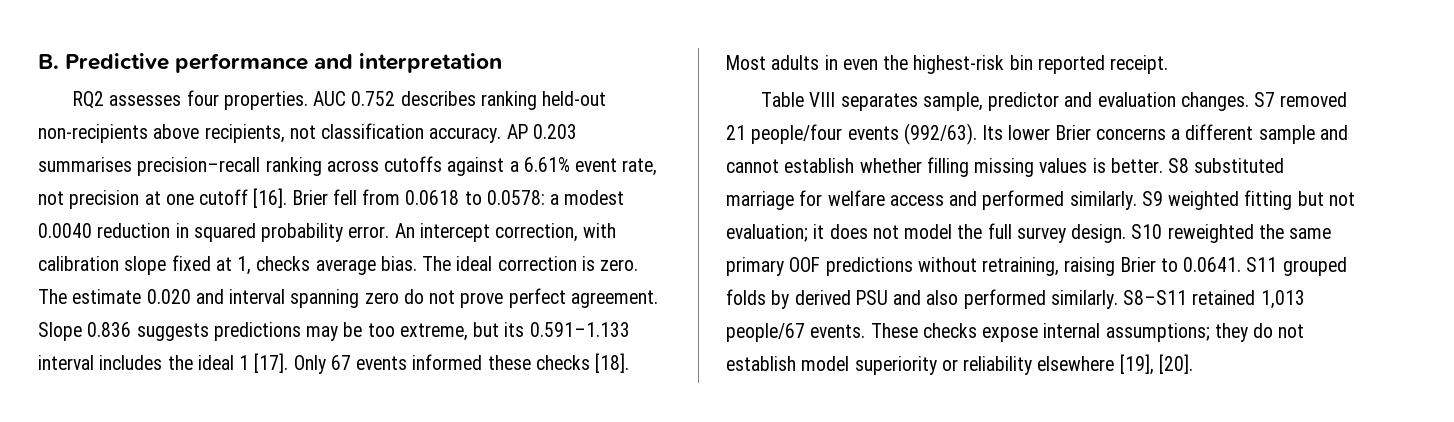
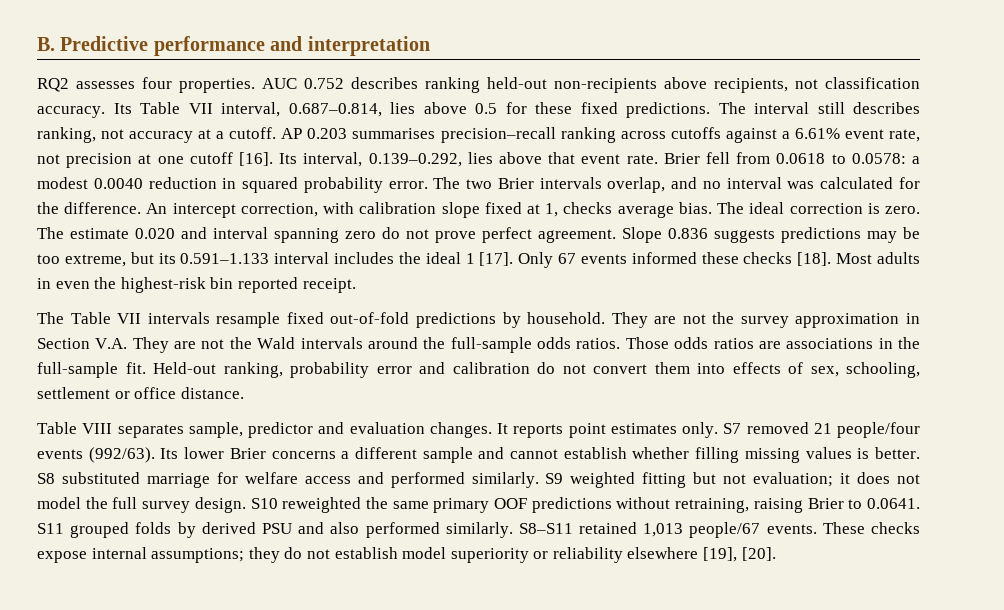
(502, 135) none -> [113,102,920,118] [37,127,277,143] Its Table VII interval, 0.687–0.814, lies above 0.5 for these fixed predictions. The interval still describes ranking, not accuracy at a cutoff.
(288, 198) none -> [279,152,658,167] Its interval, 0.139–0.292, lies above that event rate.
(390, 232) none -> [433,177,920,193] [37,202,142,214] The two Brier intervals overlap, and no interval was calculated for the difference.
(1169, 64) none -> [37,312,920,328] [37,337,920,353] [37,362,920,378] [37,387,244,399] // The Table VII intervals resample fixed out-of-fold predictions by household. They are not the survey approximation in Section V.A. They are not the Wald intervals around the full-sample odds ratios. Those odds ratios are associations in the full-sample fit. Held-out ranking, probability error and calibration do not convert them into effects of sex, schooling, settlement or office distance.
(1249, 101) none -> [497,422,718,438] It reports point estimates only.

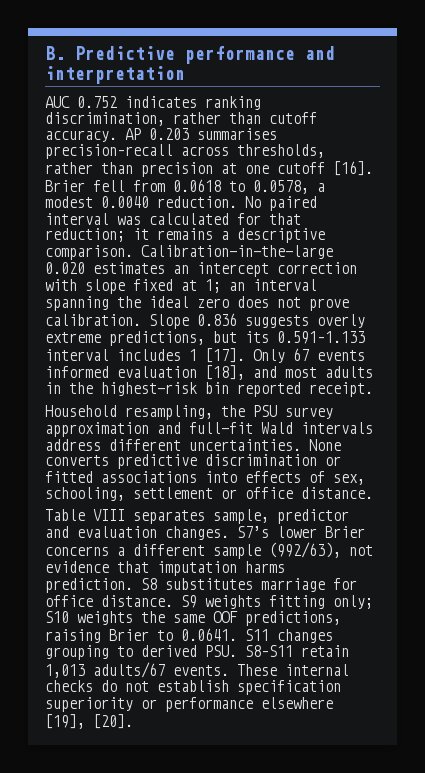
[37,77,920,93] [37,102,920,118] [37,127,920,143] [37,154,60,164] RQ2 assesses four properties. AUC 0.752 describes ranking held-out non-recipients above recipients, not classification accuracy. Its Table VII interval, 0.687–0.814, lies above 0.5 for these fixed predictions. The interval still describes ranking, not accuracy at a cutoff. AP 0.203 summarises precision–recall ranking across cutoffs against a 6.61% event rate, not -> [45,96,261,110] [45,112,317,126] [45,128,277,142] [45,144,325,159] [45,162,133,174] AUC 0.752 indicates ranking discrimination, rather than cutoff accuracy. AP 0.203 summarises precision–recall across thresholds, rather than
[279,152,658,167] Its interval, 0.139–0.292, lies above that event rate. -> (373, 168) none
[851,153,906,164] 0.0578: -> [253,180,309,194] 0.0578,
[148,177,920,193] [37,202,920,218] [37,227,920,243] [37,254,126,267] reduction in squared probability error. The two Brier intervals overlap, and no interval was calculated for the difference. An intercept correction, with calibration slope fixed at 1, checks average bias. The ideal correction is zero. The estimate 0.020 and interval spanning zero do not prove perfect agreement. Slope 0.836 suggests predictions may be too extreme, -> [157,196,317,211] [45,213,301,225] [45,228,325,243] [45,245,333,260] [45,262,357,277] [45,279,317,294] [45,296,349,311] [45,313,365,329] [45,331,205,346] reduction. No paired interval was calculated for that reduction; it remains a descriptive comparison. Calibration-in-the-large 0.020 estimates an intercept correction with slope fixed at 1; an interval spanning the ideal zero does not prove calibration. Slope 0.836 suggests overly extreme predictions,
[398,252,461,264] the ideal -> (181, 355) none
[701,252,873,266] these checks [18]. Most -> [117,365,317,380] evaluation [18], and most
[55,281,90,289] even -> (61, 388) none
[37,312,920,328] [37,337,920,353] [37,362,690,378] The Table VII intervals resample fixed out-of-fold predictions by household. They are not the survey approximation in Section V.A. They are not the Wald intervals around the full-sample odds ratios. Those odds ratios are associations in the full-sample fit. Held-out ranking, probability error and calibration do not convert them -> [45,405,333,420] [45,422,373,437] [45,439,341,451] [45,454,341,469] [45,471,197,483] Household resampling, the PSU survey approximation and full-fit Wald intervals address different uncertainties. None converts predictive discrimination or fitted associations
[497,422,920,438] [37,447,179,463] It reports point estimates only. S7 removed 21 people/four events (992/63). Its -> [237,526,269,538] S7’s
[478,447,921,463] [37,472,920,488] [37,497,750,513] and cannot establish whether filling missing values is better. S8 substituted marriage for welfare access and performed similarly. S9 weighted fitting but not evaluation; it does not model the full survey design. S10 reweighted the same primary OOF predictions without retraining, -> [269,542,373,558] [45,561,285,576] [45,578,357,593] [45,595,373,609] [45,611,341,626] (992/63), not evidence that imputation harms prediction. S8 substitutes marriage for office distance. S9 weights fitting only; S10 weights the same OOF predictions,
[70,522,920,538] [37,547,280,563] grouped folds by derived PSU and also performed similarly. S8–S11 retained 1,013 people/67 events. These checks expose internal assumptions; they -> [277,629,333,643] [45,645,349,660] [45,662,349,678] [45,680,93,692] changes grouping to derived PSU. S8–S11 retain 1,013 adults/67 events. These internal checks
[402,547,447,559] model -> [237,680,341,695] specification
[552,547,623,563] reliability -> [165,697,253,712] performance

